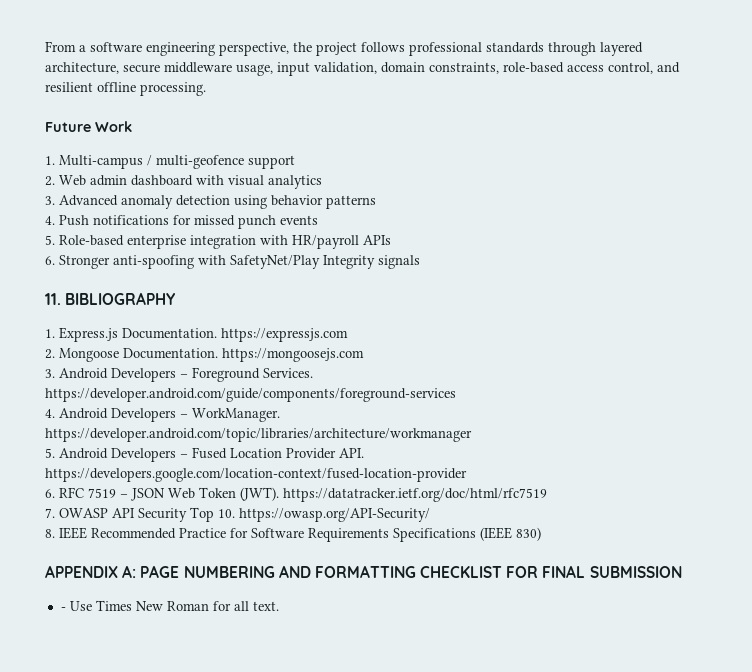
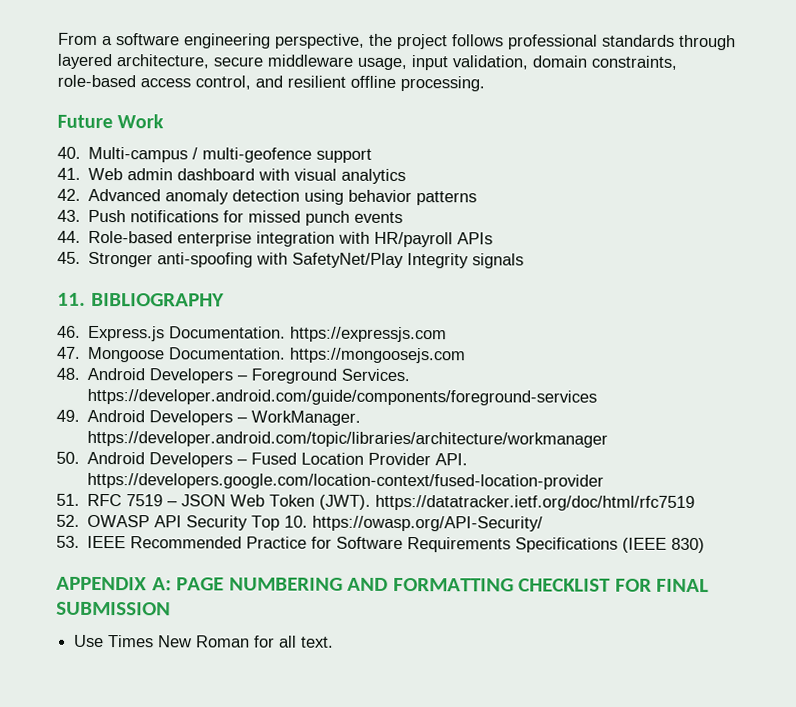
[45,156,55,165] 1. -> [57,146,81,159] 40.
[45,176,55,186] 2. -> [57,167,81,180] 41.
[45,196,55,205] 3. -> [57,188,81,201] 42.
[45,216,55,225] 4. -> [57,209,81,222] 43.
[45,235,55,245] 5. -> [57,230,81,243] 44.
[45,256,55,265] 6. -> [57,251,81,264] 45.
[45,329,55,338] 1. -> [57,325,81,338] 46.
[45,349,55,359] 2. -> [56,346,81,359] 47.
[45,369,55,378] 3. -> [56,367,80,380] 48.
[45,409,55,418] 4. -> [56,409,80,422] 49.
[45,448,55,458] 5. -> [56,451,80,464] 50.
[45,489,55,498] 6. -> [56,493,80,506] 51.
[45,508,55,518] 7. -> [56,514,80,527] 52.
[45,529,55,538] 8. -> [56,535,80,548] 53.
[60,607,66,611] - -> (171, 608) none

